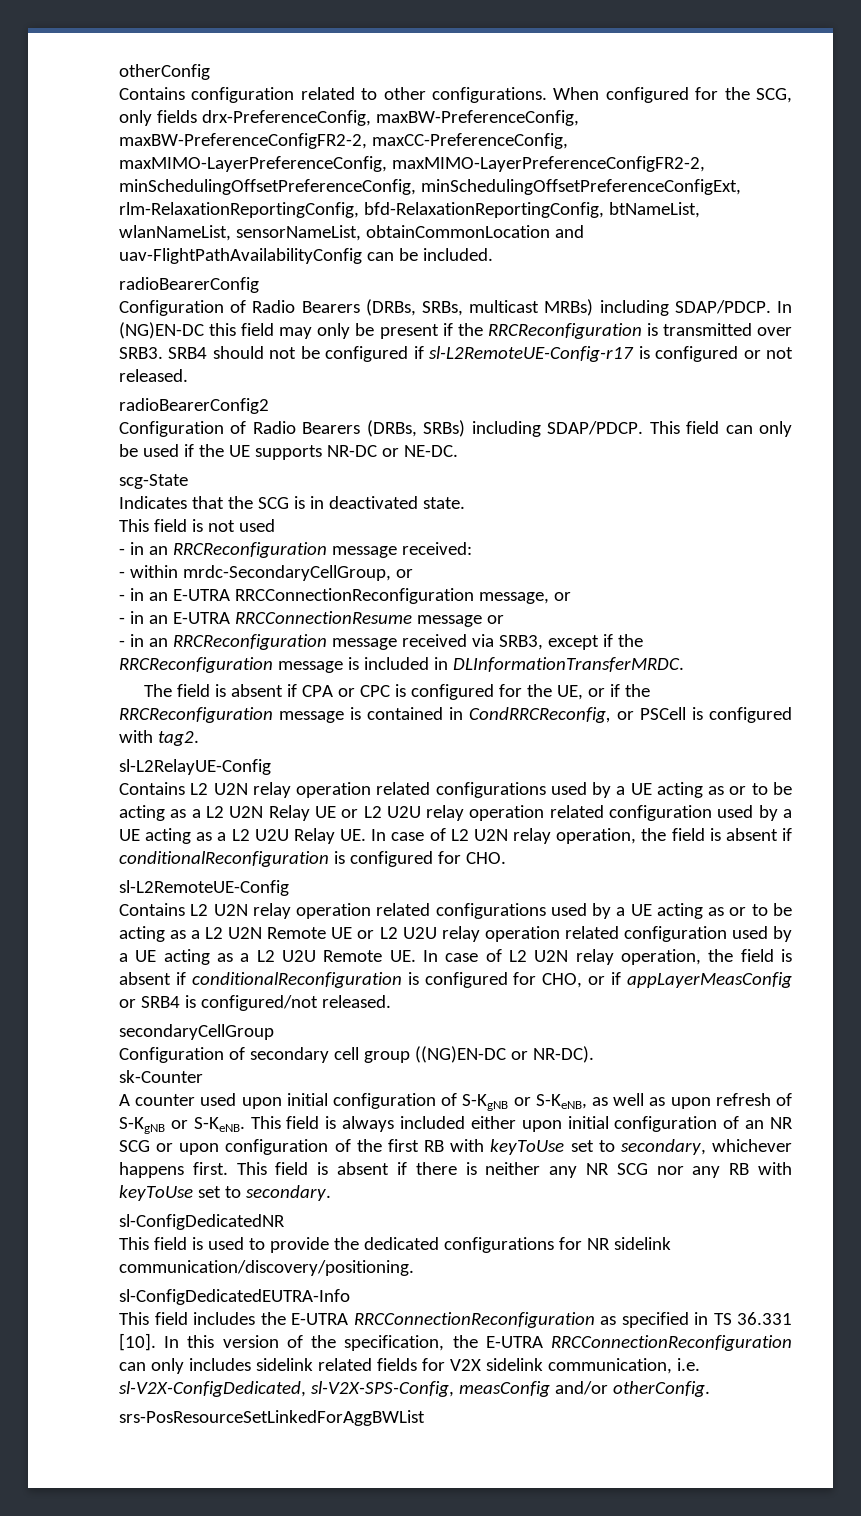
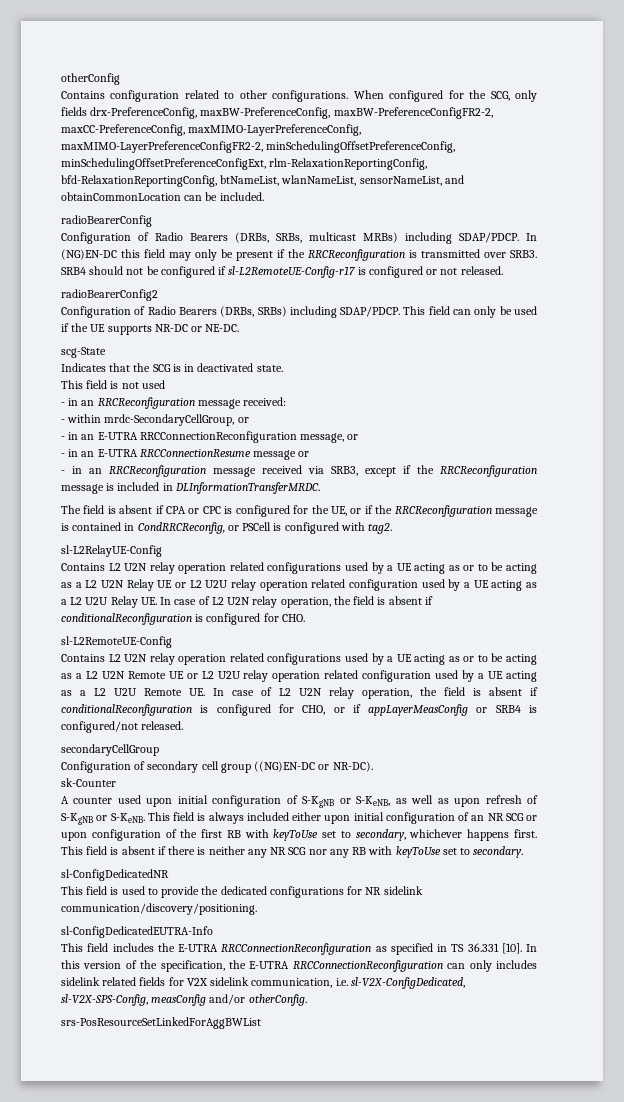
[365,225,584,238] [119,248,362,264] obtainCommonLocation and uav-FlightPathAvailabilityConfig -> [444,175,464,184] [61,192,181,201] and obtainCommonLocation

